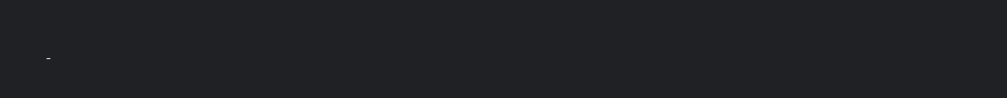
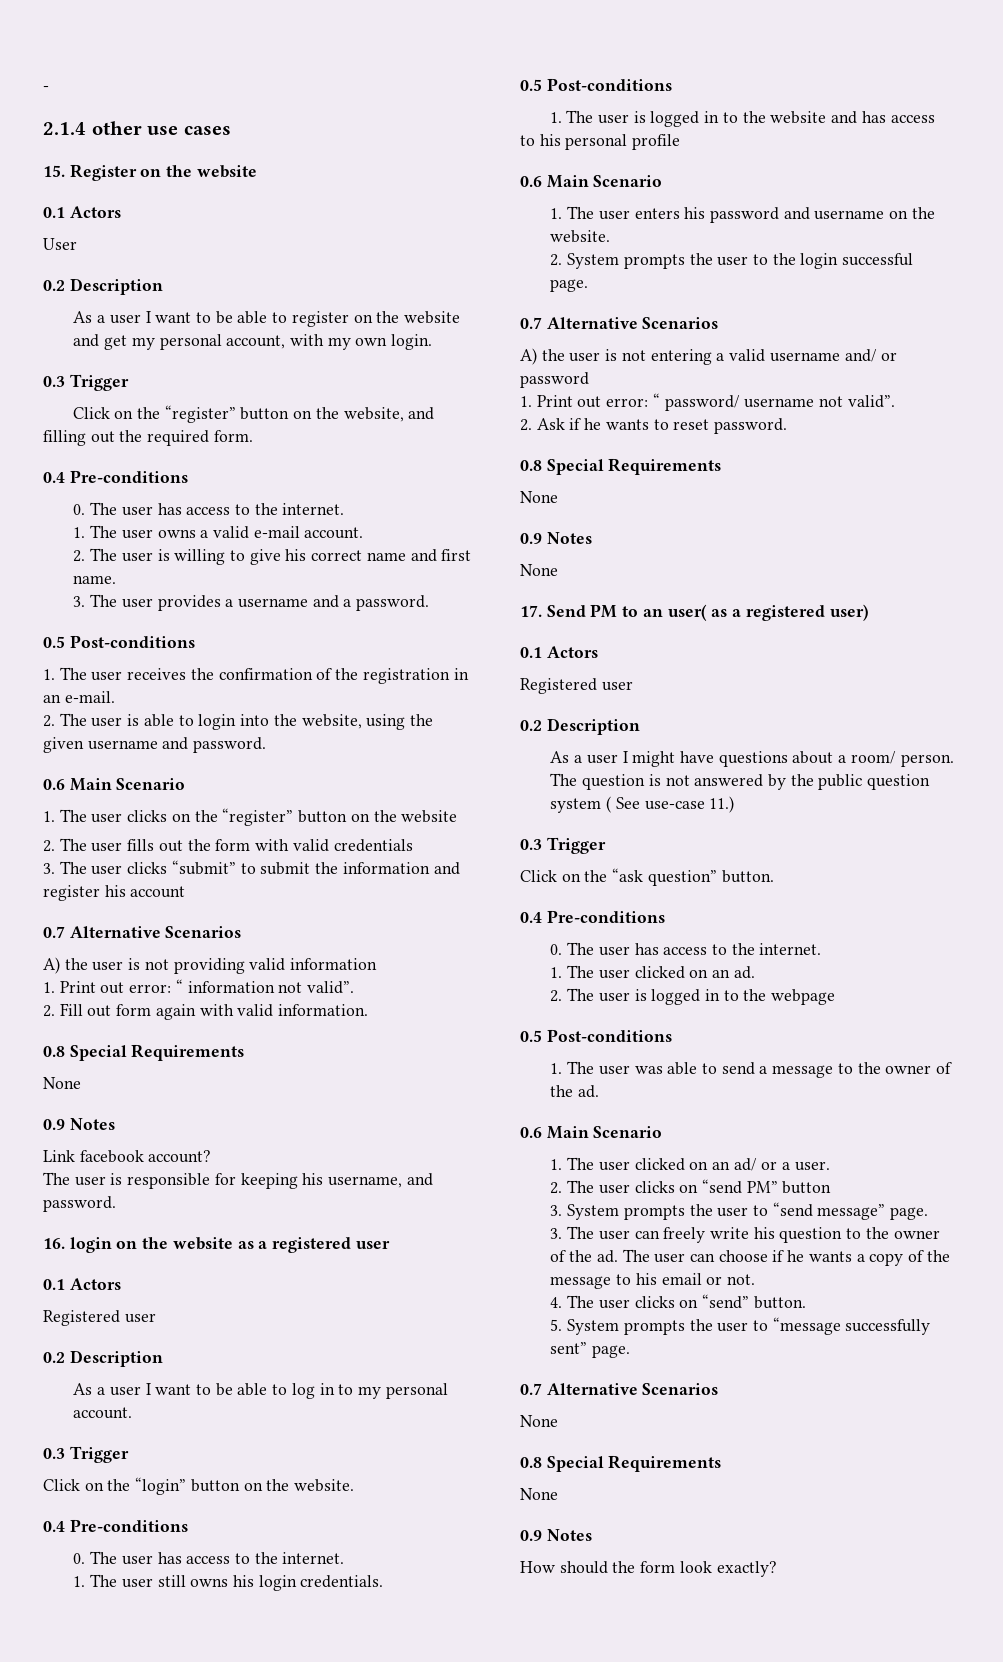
(51, 60) none -> [43,121,231,135] [43,164,257,181] [43,206,121,218] [43,238,77,250] [43,278,163,295] [73,311,461,327] [73,334,433,350] [43,374,129,391] [72,405,435,423] [43,430,253,446] [43,470,188,483] [73,502,345,516] [73,525,364,539] [73,548,472,565] [73,575,117,584] [73,594,430,611] [43,635,195,648] [43,667,469,684] [43,691,115,703] [43,713,433,730] [43,737,267,753] [43,778,186,791] [43,808,458,826] [43,838,413,852] [43,860,460,875] [43,885,186,901] [43,926,242,938] [43,957,378,974] [43,979,355,994] [43,1003,369,1020] [43,1044,245,1061] [43,1077,81,1089] [43,1118,115,1130] [43,1150,212,1163] [43,1172,433,1189] [43,1196,116,1212] [43,1237,390,1253] [43,1278,121,1290] [43,1310,156,1326] [43,1350,163,1367] [73,1383,448,1399] [73,1407,133,1419] [43,1446,129,1463] [43,1477,355,1495] [43,1519,188,1532] [73,1551,345,1565] [73,1574,384,1591] [520,78,672,91] [549,110,935,127] [520,134,681,150] [520,175,663,188] [550,206,935,223] [550,230,611,243] [550,253,914,269] [550,279,589,292] [520,317,719,329] [520,348,898,365] [520,372,589,388] [520,393,895,411] [520,418,788,434] [520,458,722,475] [520,491,558,503] [520,532,592,544] [520,564,558,576] [520,604,869,621] [520,646,598,658] [520,678,633,694] [520,718,640,735] [550,751,954,767] [550,773,931,790] [550,796,735,813] [520,837,606,854] [520,868,774,886] [520,910,665,923] [550,942,822,956] [550,965,755,979] [550,988,836,1005] [520,1029,672,1042] [550,1061,953,1078] [550,1085,600,1098] [520,1126,663,1139] [550,1157,830,1171] [550,1179,832,1194] [550,1202,929,1220] [550,1226,940,1243] [550,1249,950,1266] [550,1273,755,1289] [550,1294,806,1309] [550,1317,931,1335] [550,1342,631,1358] [520,1383,719,1395] [520,1415,558,1427] [520,1455,722,1472] [520,1488,558,1500] [520,1529,592,1541] [520,1561,777,1577] // 2.1.4 other use cases // 15. Register on the website // 0.1 Actors // User // 0.2 Description // As a user I want to be able to register on the website and get my personal account, with my own login. // 0.3 Trigger // Click on the “register” button on the website, and filling out the required form. // 0.4 Pre-conditions // 0. The user has access to the internet. // 1. The user owns a valid e-mail account. // 2. The user is willing to give his correct name and first name. // 3. The user provides a username and a password. // 0.5 Post-conditions // 1. The user receives the confirmation of the registration in an e-mail. // 2. The user is able to login into the website, using the given username and password. // 0.6 Main Scenario // 1. The user clicks on the “register” button on the website // 2. The user fills out the form with valid credentials // 3. The user clicks “submit” to submit the information and register his account // 0.7 Alternative Scenarios // A) the user is not providing valid information // 1. Print out error: “ information not valid”. // 2. Fill out form again with valid information. // 0.8 Special Requirements // None // 0.9 Notes // Link facebook account? // The user is responsible for keeping his username, and password. // 16. login on the website as a registered user // 0.1 Actors // Registered user // 0.2 Description // As a user I want to be able to log in to my personal account. // 0.3 Trigger // Click on the “login” button on the website. // 0.4 Pre-conditions // 0. The user has access to the internet. // 1. The user still owns his login credentials. // 0.5 Post-conditions // 1. The user is logged in to the website and has access to his personal profile // 0.6 Main Scenario // 1. The user enters his password and username on the website. // 2. System prompts the user to the login successful page. // 0.7 Alternative Scenarios // A) the user is not entering a valid username and/ or password // 1. Print out error: “ password/ username not valid”. // 2. Ask if he wants to reset password. // 0.8 Special Requirements // None // 0.9 Notes // None // 17. Send PM to an user( as a registered user) // 0.1 Actors // Registered user // 0.2 Description // As a user I might have questions about a room/ person. The question is not answered by the public question system ( See use-case 11.) // 0.3 Trigger // Click on the “ask question” button. // 0.4 Pre-conditions // 0. The user has access to the internet. // 1. The user clicked on an ad. // 2. The user is logged in to the webpage // 0.5 Post-conditions // 1. The user was able to send a message to the owner of the ad. // 0.6 Main Scenario // 1. The user clicked on an ad/ or a user. // 2. The user clicks on “send PM” button // 3. System prompts the user to “send message” page. // 3. The user can freely write his question to the owner of the ad. The user can choose if he wants a copy of the message to his email or not. // 4. The user clicks on “send” button. // 5. System prompts the user to “message successfully sent” page. // 0.7 Alternative Scenarios // None // 0.8 Special Requirements // None // 0.9 Notes // How should the form look exactly?

